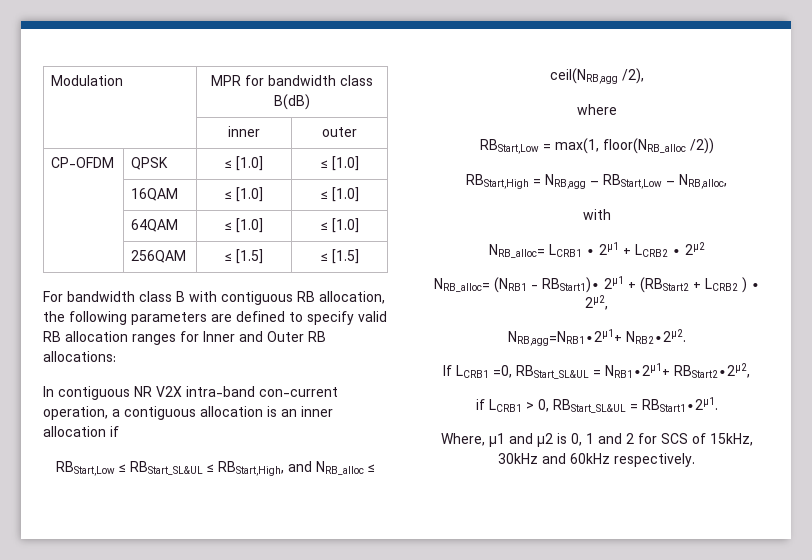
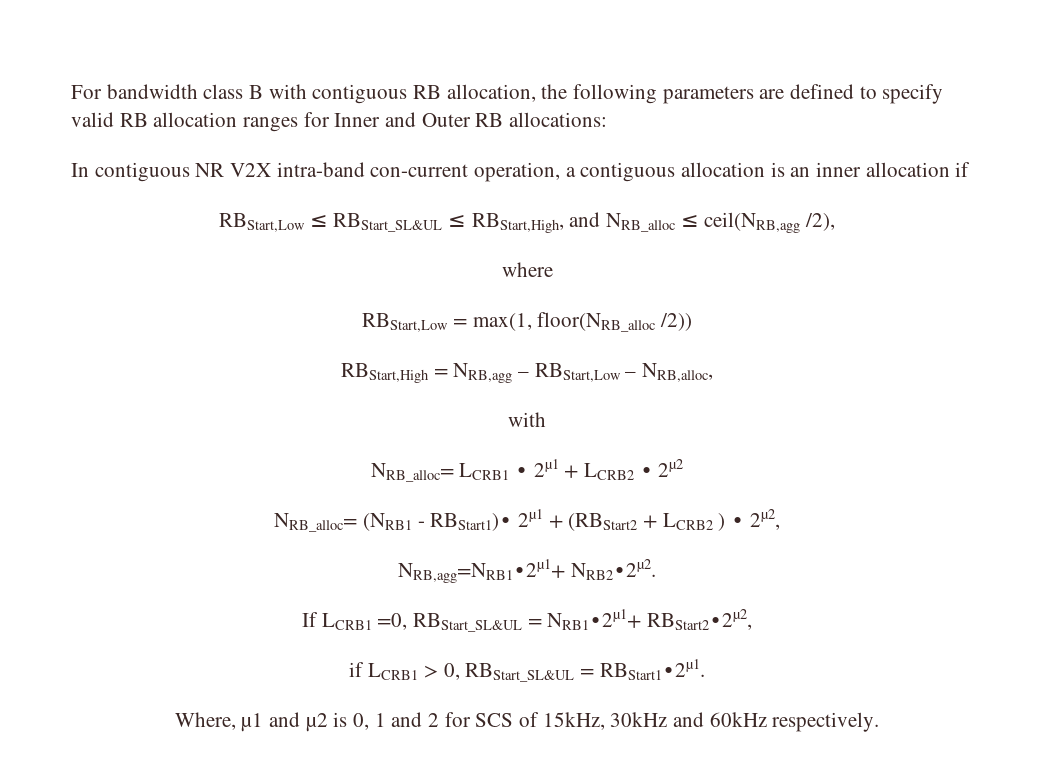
[51,75,124,86] [211,75,373,86] [274,94,310,110] [228,126,260,137] [322,127,357,137] [51,157,115,168] [131,157,169,170] [225,156,263,171] [320,156,359,171] [131,188,179,201] [225,187,263,202] [320,187,359,202] [131,219,179,232] [225,218,263,233] [320,218,359,233] [131,250,187,263] [225,249,263,264] [320,249,359,264] Modulation | MPR for bandwidth class B(dB) // | inner | outer // CP-OFDM | QPSK | ≤ [1.0] | ≤ [1.0] // | 16QAM | ≤ [1.0] | ≤ [1.0] // | 64QAM | ≤ [1.0] | ≤ [1.0] // | 256QAM | ≤ [1.5] | ≤ [1.5] // -> (71, 92) none

